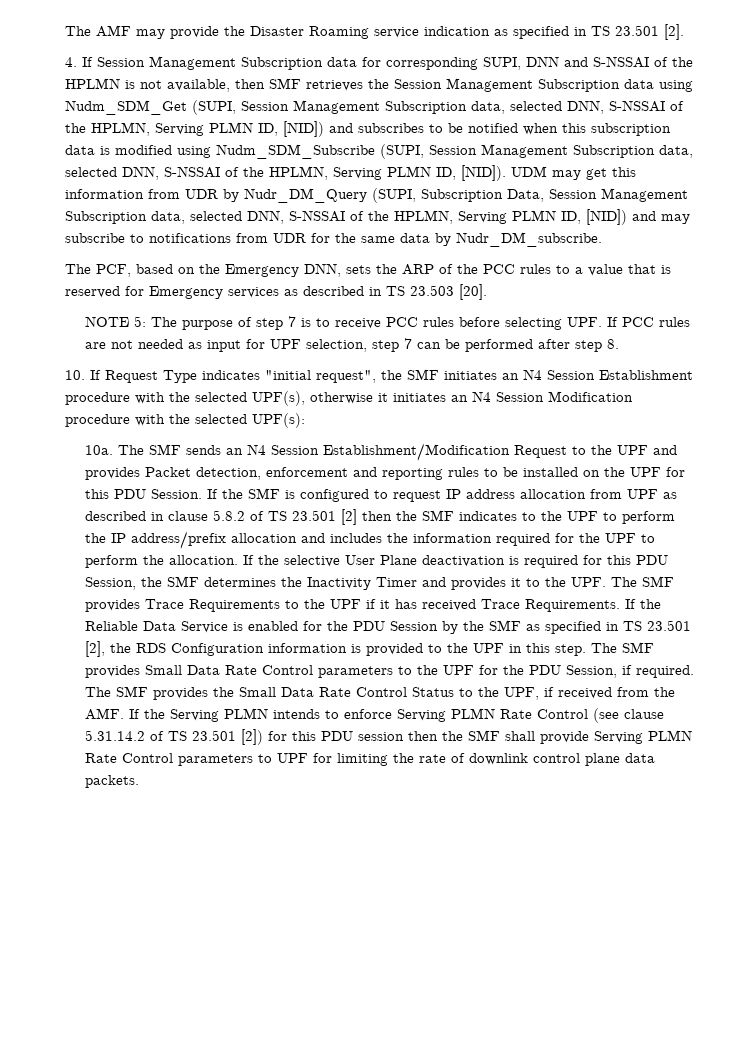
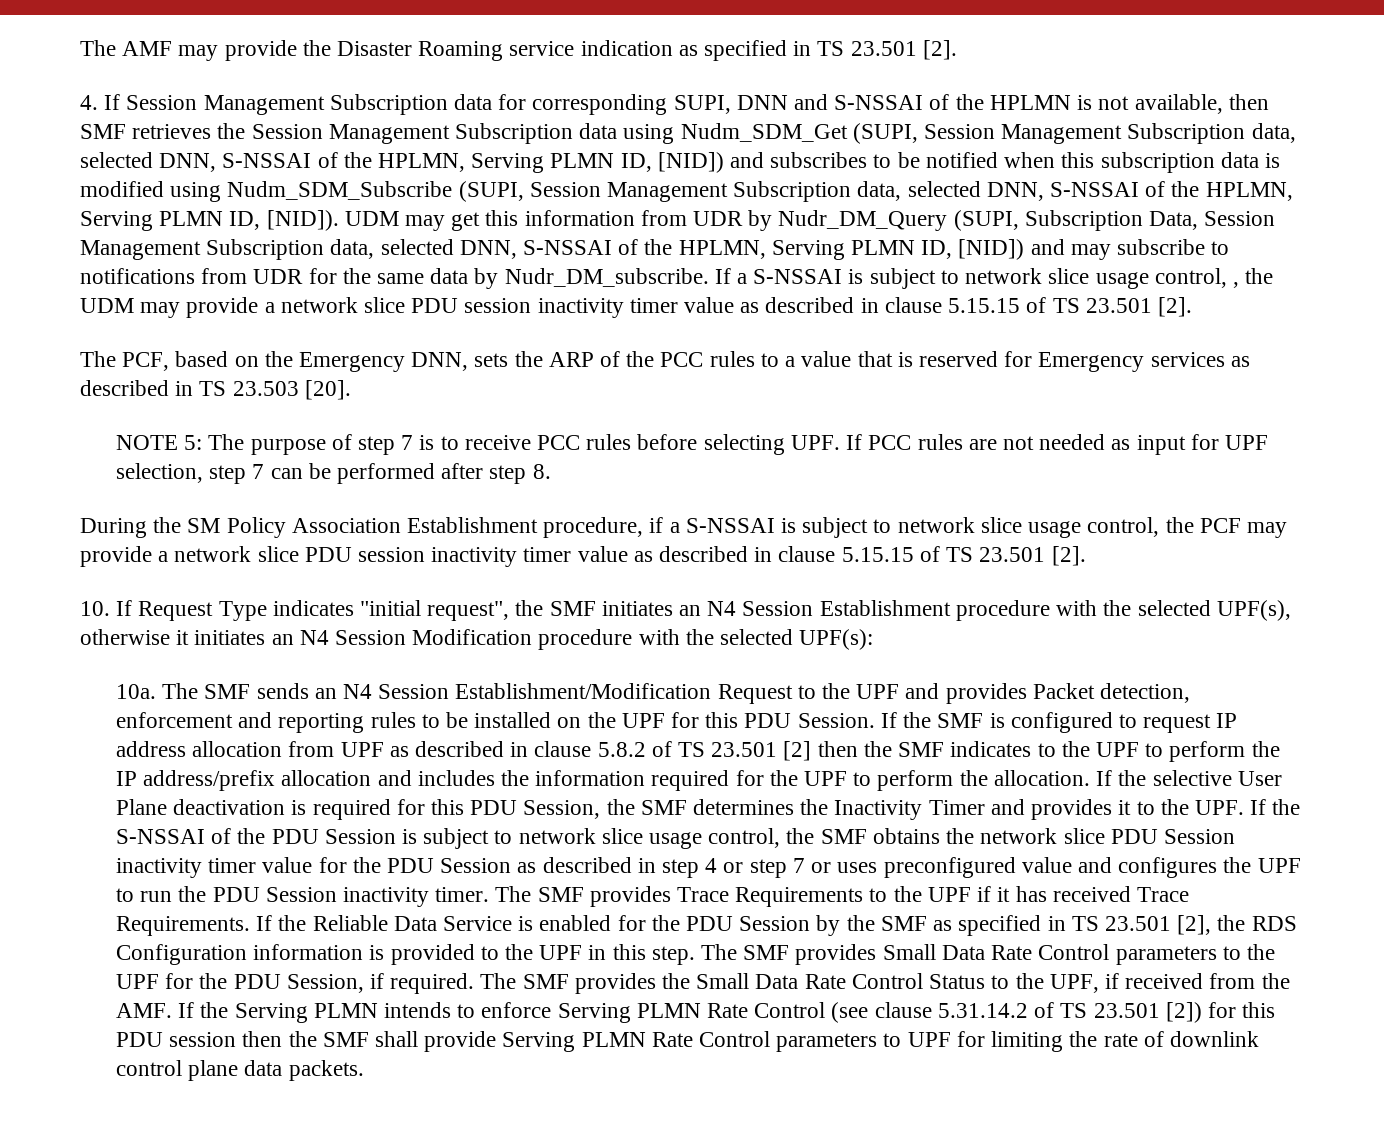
(602, 239) none -> [714,268,1274,289] [79,297,1192,318] If a S-NSSAI is subject to network slice usage control, , the UDM may provide a network slice PDU session inactivity timer value as described in clause 5.15.15 of TS 23.501 [2].
(620, 344) none -> [79,517,1287,538] [79,546,1086,567] // During the SM Policy Association Establishment procedure, if a S-NSSAI is subject to network slice usage control, the PCF may provide a network slice PDU session inactivity timer value as described in clause 5.15.15 of TS 23.501 [2].
(607, 582) none -> [1250,799,1301,815] [115,828,1235,849] [115,857,1301,878] [115,886,490,907] If the S-NSSAI of the PDU Session is subject to network slice usage control, the SMF obtains the network slice PDU Session inactivity timer value for the PDU Session as described in step 4 or step 7 or uses preconfigured value and configures the UPF to run the PDU Session inactivity timer.

